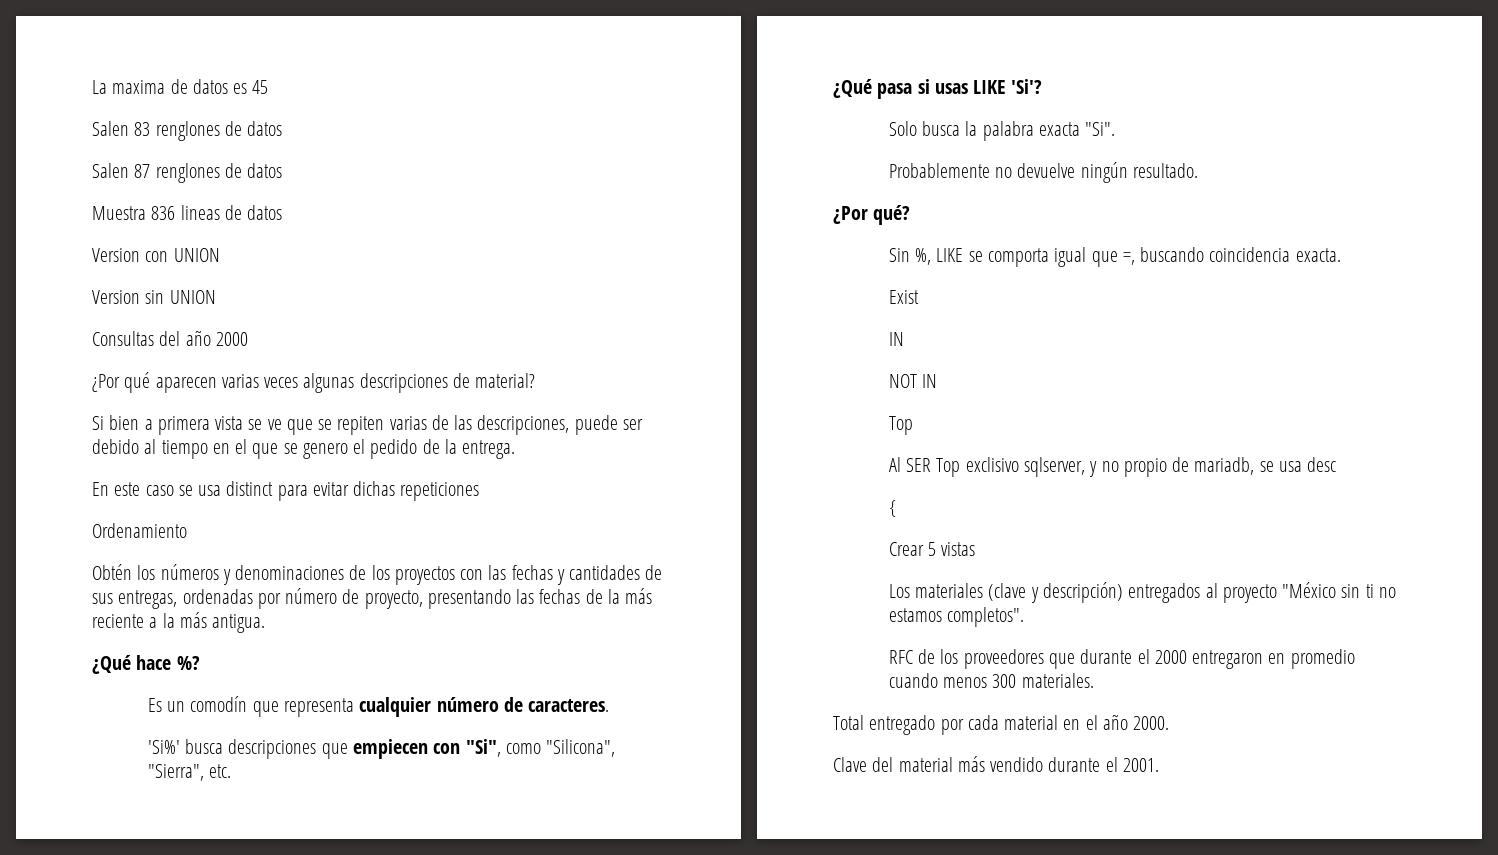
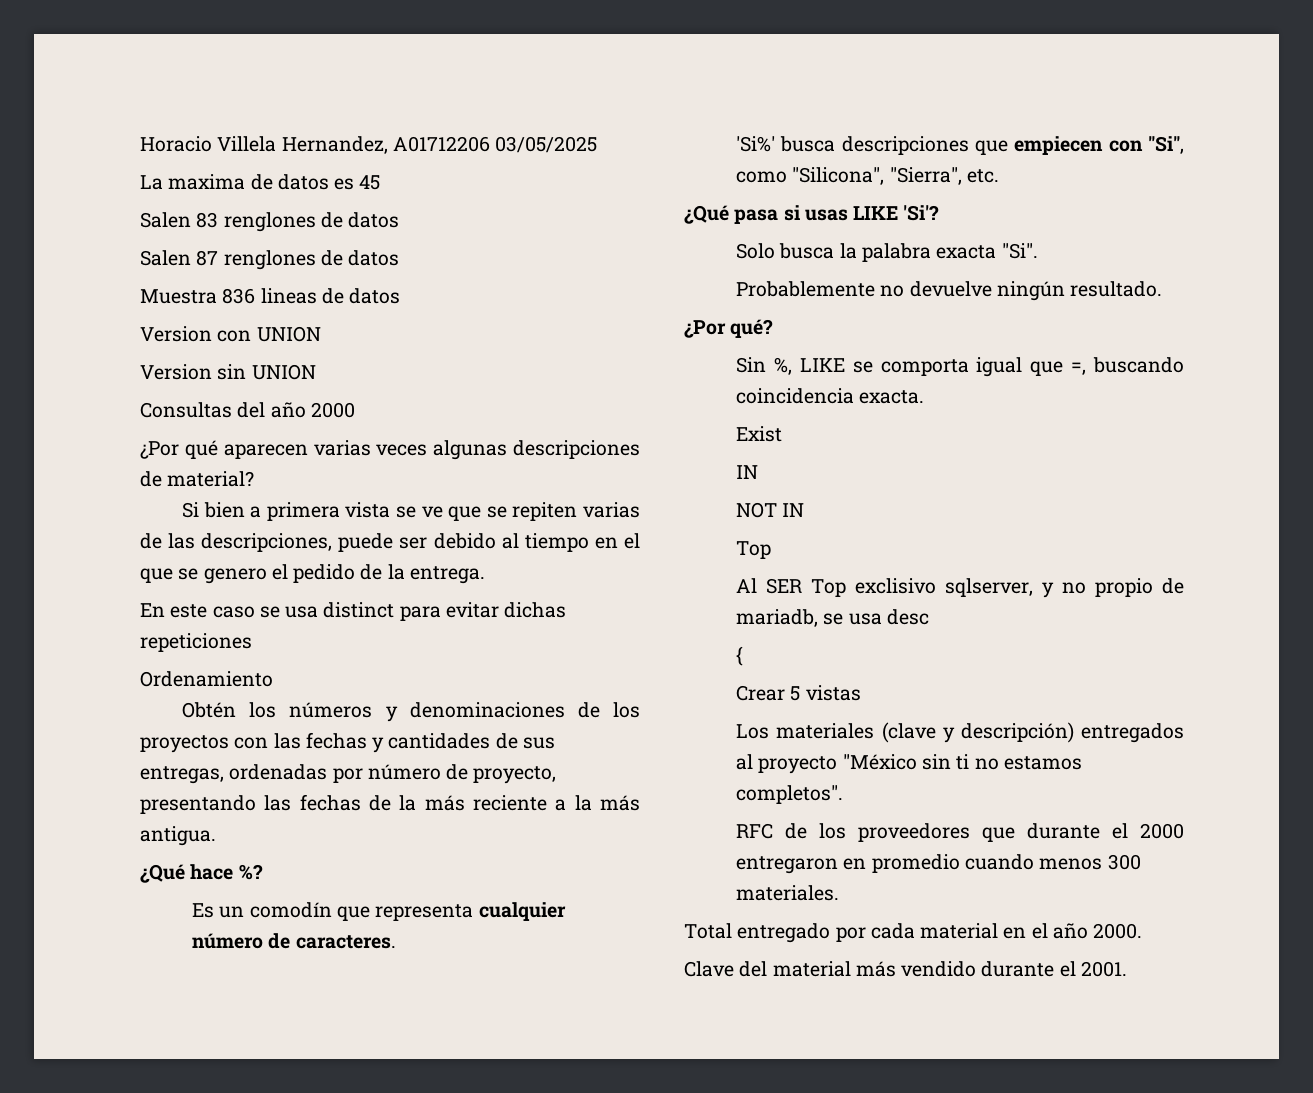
(92, 87) none -> [140,136,598,154] Horacio Villela Hernandez, A01712206 03/05/2025 //

